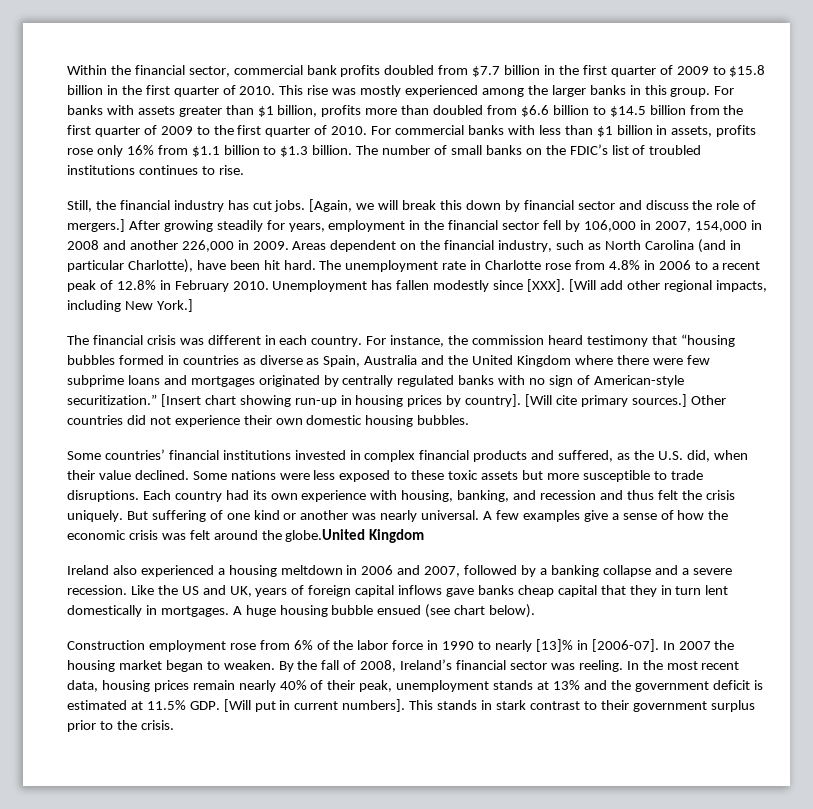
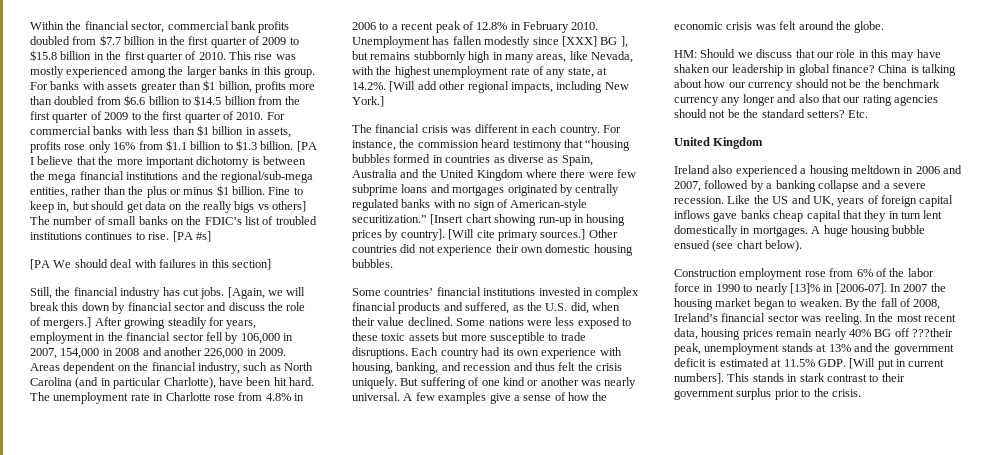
(353, 150) none -> [296,141,317,152] [30,156,306,168] [30,171,314,183] [30,185,303,198] [30,201,307,213] [PA I believe that the more important dichotomy is between the mega financial institutions and the regional/sub-mega entities, rather than the plus or minus $1 billion. Fine to keep in, but should get data on the really bigs vs others]
(244, 170) none -> [172,231,211,242] [30,259,271,270] [PA #s] // [PA We should deal with failures in this section]
[527,279,566,292] [XXX]. -> [561,36,628,48] [352,51,633,63] [352,66,607,78] [352,82,386,90] [XXX] BG ], but remains stubbornly high in many areas, like Nevada, with the highest unemployment rate of any state, at 14.2%.
[285,529,366,542] globe.United -> [854,21,885,33] [674,49,941,61] [674,64,956,76] [674,79,940,91] [674,94,938,106] [674,109,869,118] [674,137,710,146] globe. // HM: Should we discuss that our role in this may have shaken our leadership in global finance? China is talking about how our currency should not be the benchmark currency any longer and also that our rating agencies should not be the standard setters? Etc. // United
[310,680,356,690] of their -> [874,328,953,337] BG off ???their

